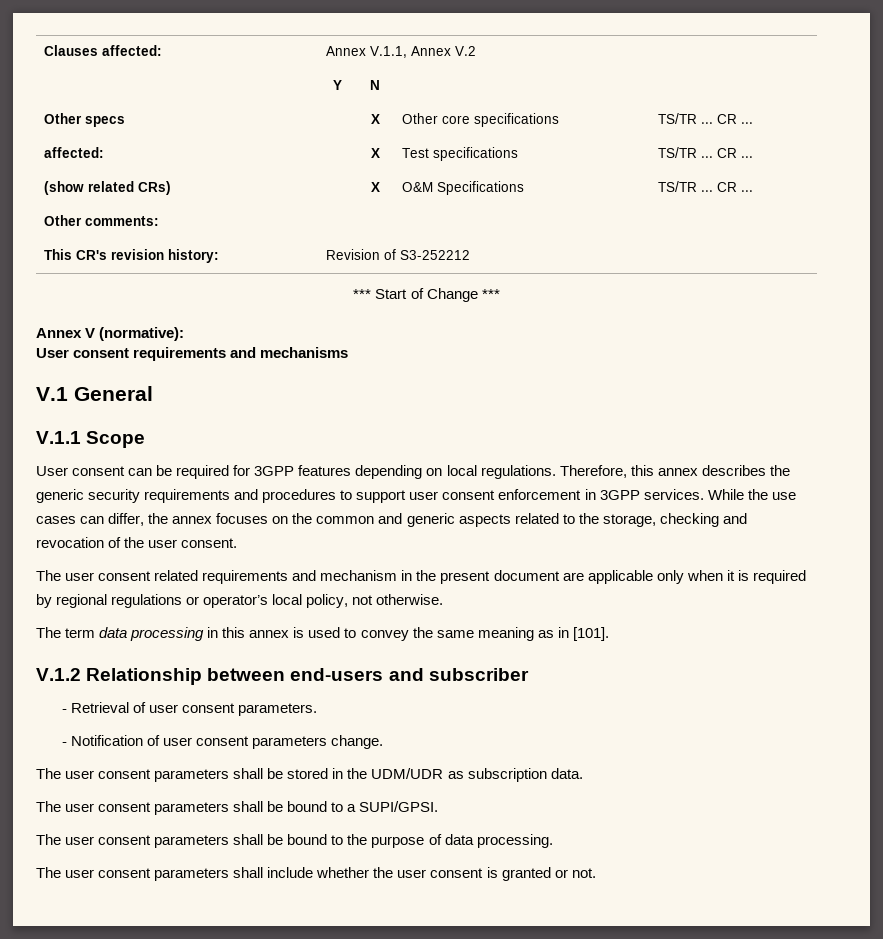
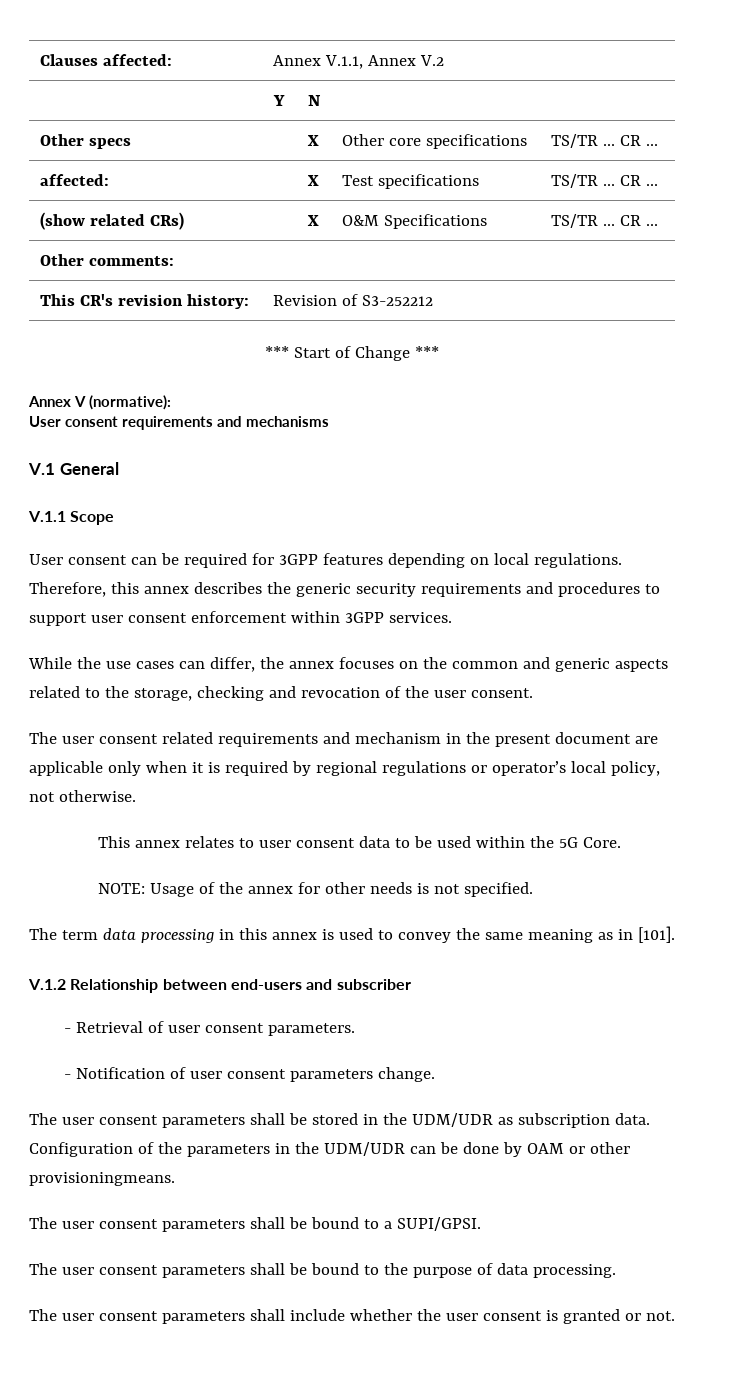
[584,489,596,500] in -> [290,611,340,623] within
(704, 494) none -> (452, 617) //
(444, 599) none -> [98,836,622,848] [98,882,534,897] // This annex relates to user consent data to be used within the 5G Core. // NOTE: Usage of the annex for other needs is not specified.
(583, 773) none -> [29,1142,630,1157] [29,1172,175,1186] Configuration of the parameters in the UDM/UDR can be done by OAM or other provisioningmeans.

